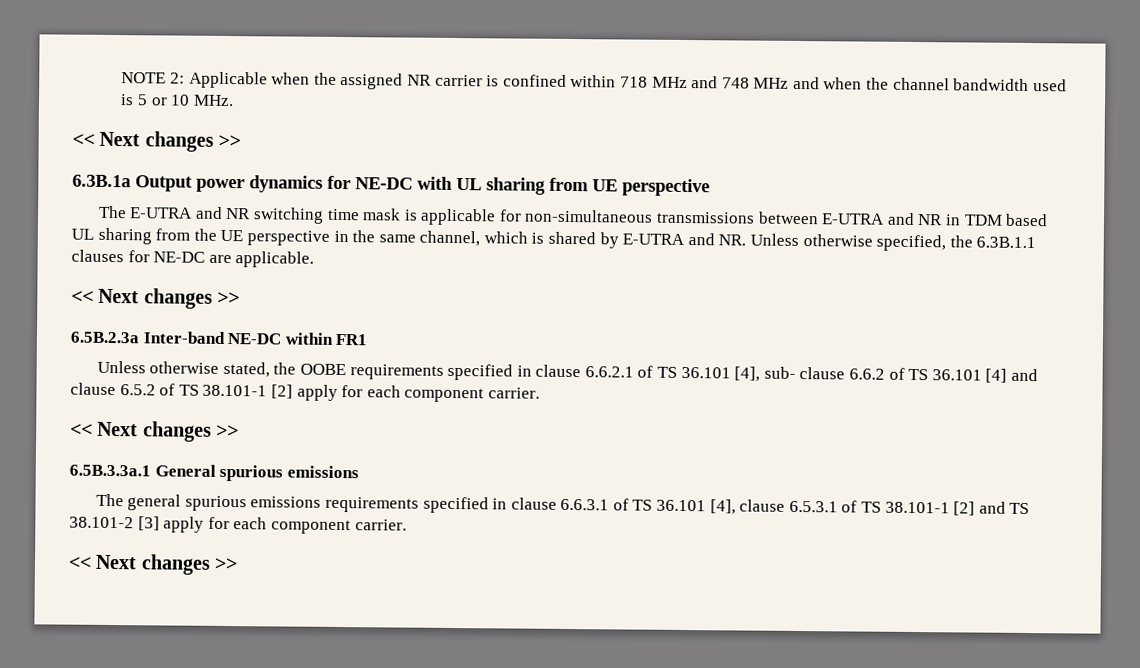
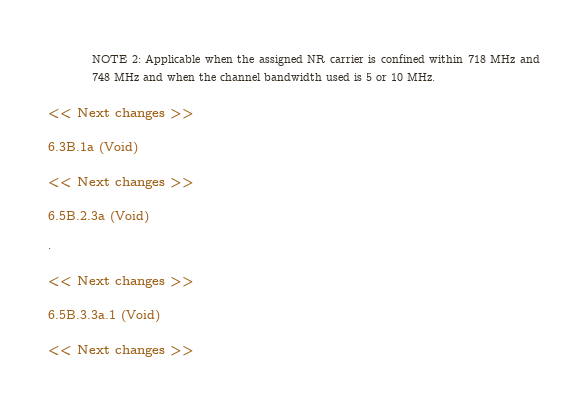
[135,175,710,197] [97,205,1049,227] [71,227,1037,252] [71,249,315,268] Output power dynamics for NE-DC with UL sharing from UE perspective // The E-UTRA and NR switching time mask is applicable for non-simultaneous transmissions between E-UTRA and NR in TDM based UL sharing from the UE perspective in the same channel, which is shared by E-UTRA and NR. Unless otherwise specified, the 6.3B.1.1 clauses for NE-DC are applicable. -> [99,142,138,155] (Void)
[142,331,368,346] [96,360,1038,383] [70,382,540,403] Inter-band NE-DC within FR1 // Unless otherwise stated, the OOBE requirements specified in clause 6.6.2.1 of TS 36.101 [4], sub- clause 6.6.2 of TS 36.101 [4] and clause 6.5.2 of TS 38.101-1 [2] apply for each component carrier. -> [110,211,149,224] [48,248,51,249] (Void) // .
[154,464,359,482] [95,493,1030,516] [69,516,407,535] General spurious emissions // The general spurious emissions requirements specified in clause 6.6.3.1 of TS 36.101 [4], clause 6.5.3.1 of TS 38.101-1 [2] and TS 38.101-2 [3] apply for each component carrier. -> [121,310,160,323] (Void)

